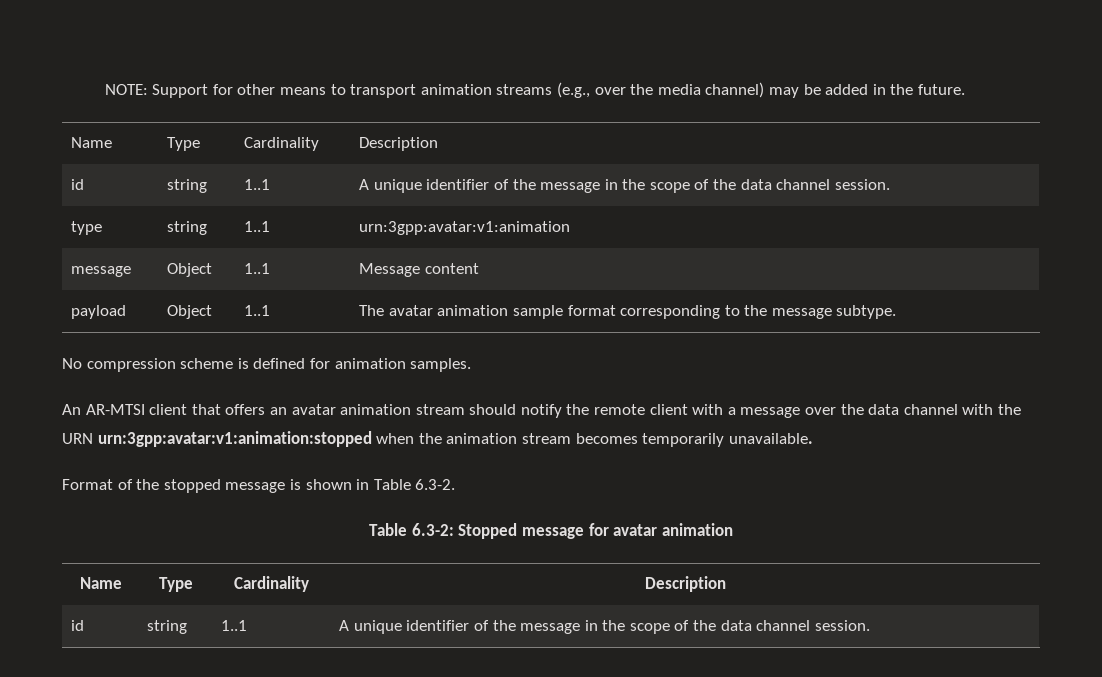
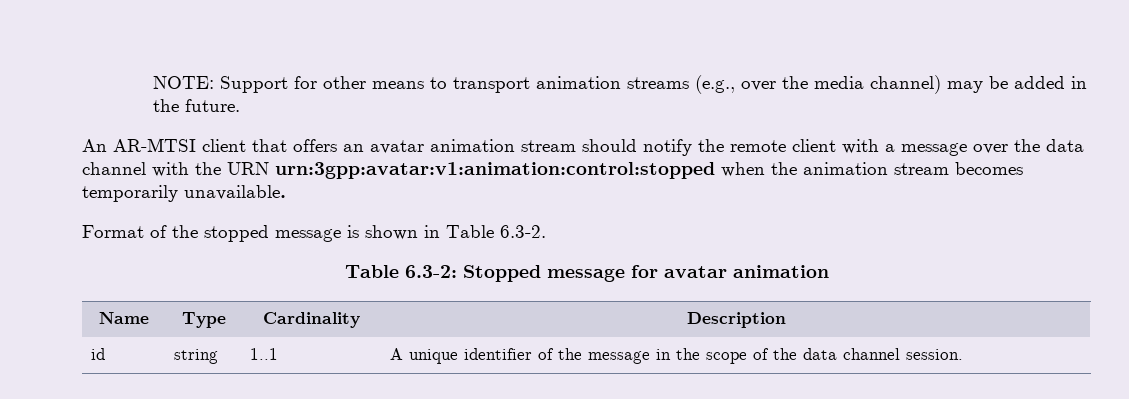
[71,137,113,148] [167,137,201,151] [244,137,320,151] [359,137,439,151] [71,179,85,190] [167,179,208,193] [244,179,271,190] [359,179,890,193] [71,221,103,235] [167,221,208,235] [244,221,271,232] [359,221,571,235] [71,266,132,277] [167,263,213,277] [244,263,271,274] [359,263,479,277] [71,305,127,319] [167,305,213,319] [244,305,271,316] [359,305,897,319] [62,358,472,372] // Name | Type | Cardinality | Description // id | string | 1..1 | A unique identifier of the message in the scope of the data channel session. // type | string | 1..1 | urn:3gpp:avatar:v1:animation // message | Object | 1..1 | Message content // payload | Object | 1..1 | The avatar animation sample format corresponding to the message subtype. // No compression scheme is defined for animation samples. -> (241, 105) none
[97,431,372,447] urn:3gpp:avatar:v1:animation:stopped -> [275,162,715,179] urn:3gpp:avatar:v1:animation:control:stopped

